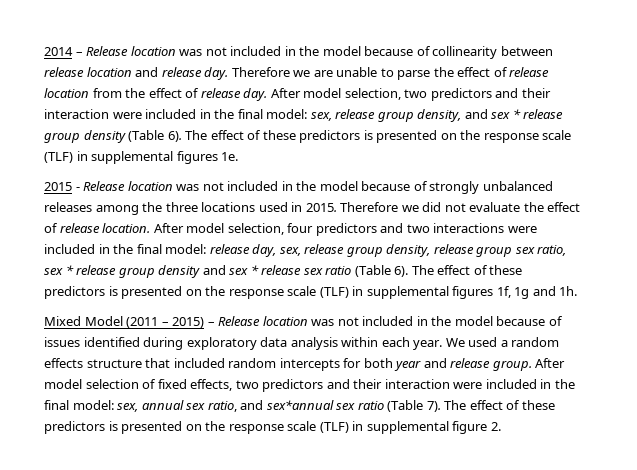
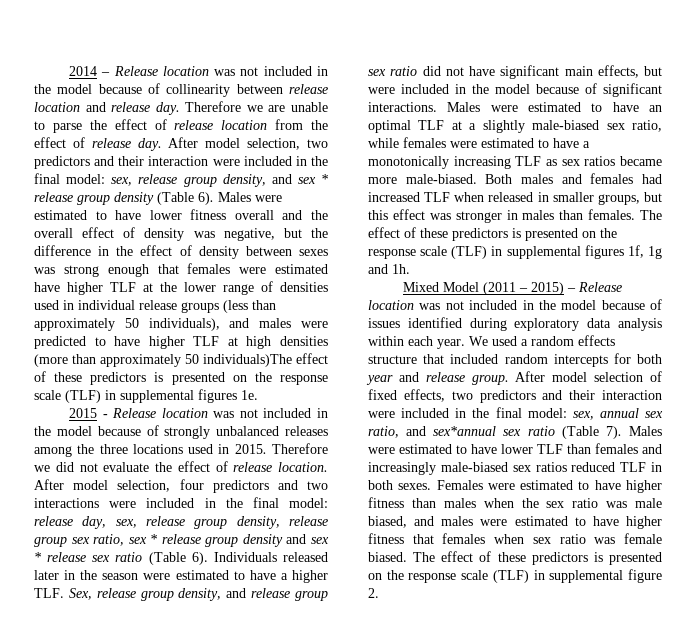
[185,130,208,140] The -> [218,192,282,202] [34,209,328,220] [34,227,328,241] [34,245,328,259] [34,263,328,277] [34,281,328,295] [34,300,276,313] [34,318,329,331] [34,336,329,349] [34,354,292,367] Males were estimated to have lower fitness overall and the overall effect of density was negative, but the difference in the effect of density between sexes was strong enough that females were estimated have higher TLF at the lower range of densities used in individual release groups (less than approximately 50 individuals), and males were predicted to have higher TLF at high densities (more than approximately 50 individuals)The
(409, 271) none -> [213,552,328,562] [34,570,328,583] [34,588,328,601] [368,65,662,79] [368,83,662,97] [368,102,662,112] [368,120,662,133] [368,137,590,148] [368,156,662,169] [368,173,662,184] [368,192,662,205] [368,209,636,223] Individuals released later in the season were estimated to have a higher TLF. Sex, release group density, and release group sex ratio did not have significant main effects, but were included in the model because of significant interactions. Males were estimated to have an optimal TLF at a slightly male-biased sex ratio, while females were estimated to have a monotonically increasing TLF as sex ratios became more male-biased. Both males and females had increased TLF when released in smaller groups, but this effect was stronger in males than females.
(441, 406) none -> [629,426,662,436] [368,443,662,454] [368,462,662,475] [368,480,662,493] [368,497,662,508] [368,516,662,529] [368,533,662,544] [368,552,407,562] Males were estimated to have lower TLF than females and increasingly male-biased sex ratios reduced TLF in both sexes. Females were estimated to have higher fitness than males when the sex ratio was male biased, and males were estimated to have higher fitness that females when sex ratio was female biased.

